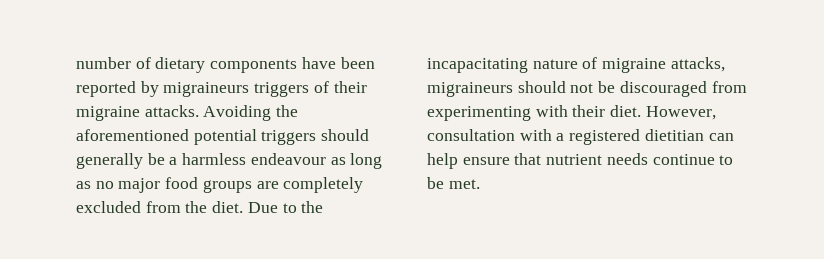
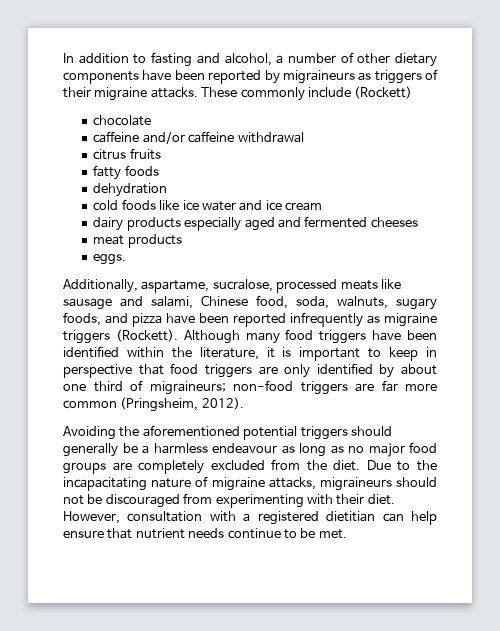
(76, 63) none -> [63,52,284,67] In addition to fasting and alcohol, a
(151, 63) none -> [357,53,391,64] other
(250, 89) none -> [358,72,372,81] as
(199, 111) none -> [201,86,413,101] [93,115,152,126] [93,131,304,144] [93,148,161,160] [93,165,159,180] [93,183,168,197] [93,199,323,211] [93,216,418,231] [93,234,182,248] [93,254,127,265] [63,279,401,293] [63,295,437,310] [63,312,437,327] [63,329,437,344] [63,346,438,361] [63,363,437,378] [63,380,437,395] [63,397,244,412] These commonly include (Rockett) // chocolate // caffeine and/or caffeine withdrawal // citrus fruits // fatty foods // dehydration // cold foods like ice water and ice cream // dairy products especially aged and fermented cheeses // meat products // eggs. // Additionally, aspartame, sucralose, processed meats like sausage and salami, Chinese food, soda, walnuts, sugary foods, and pizza have been reported infrequently as migraine triggers (Rockett). Although many food triggers have been identified within the literature, it is important to keep in perspective that food triggers are only identified by about one third of migraineurs; non-food triggers are far more common (Pringsheim, 2012). //

